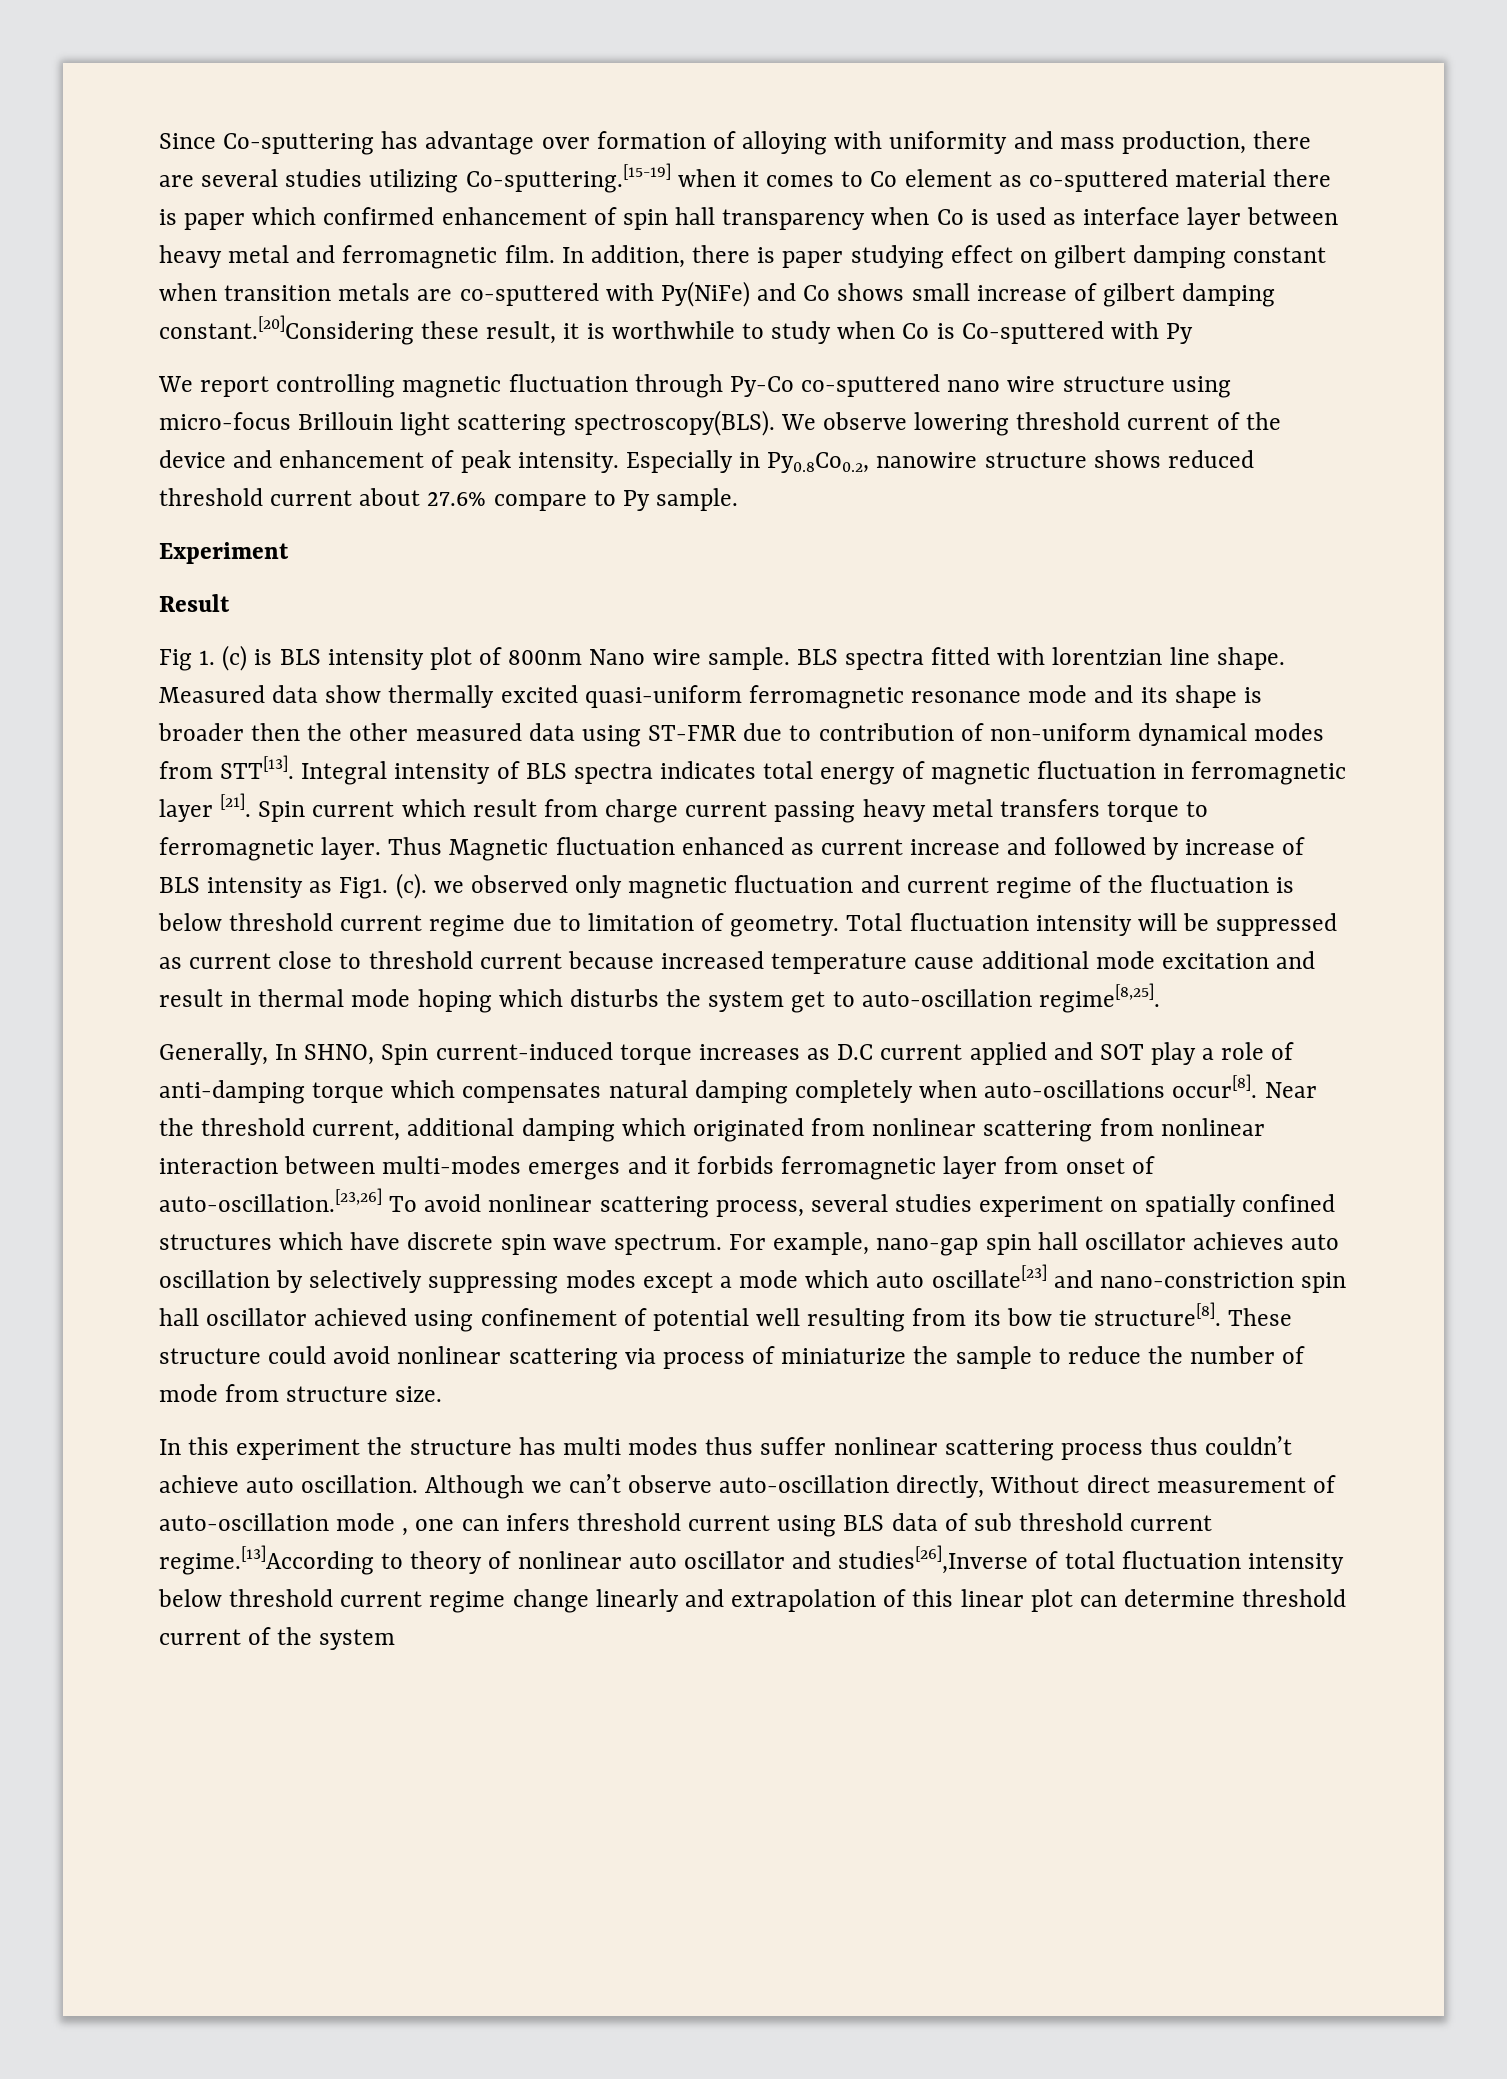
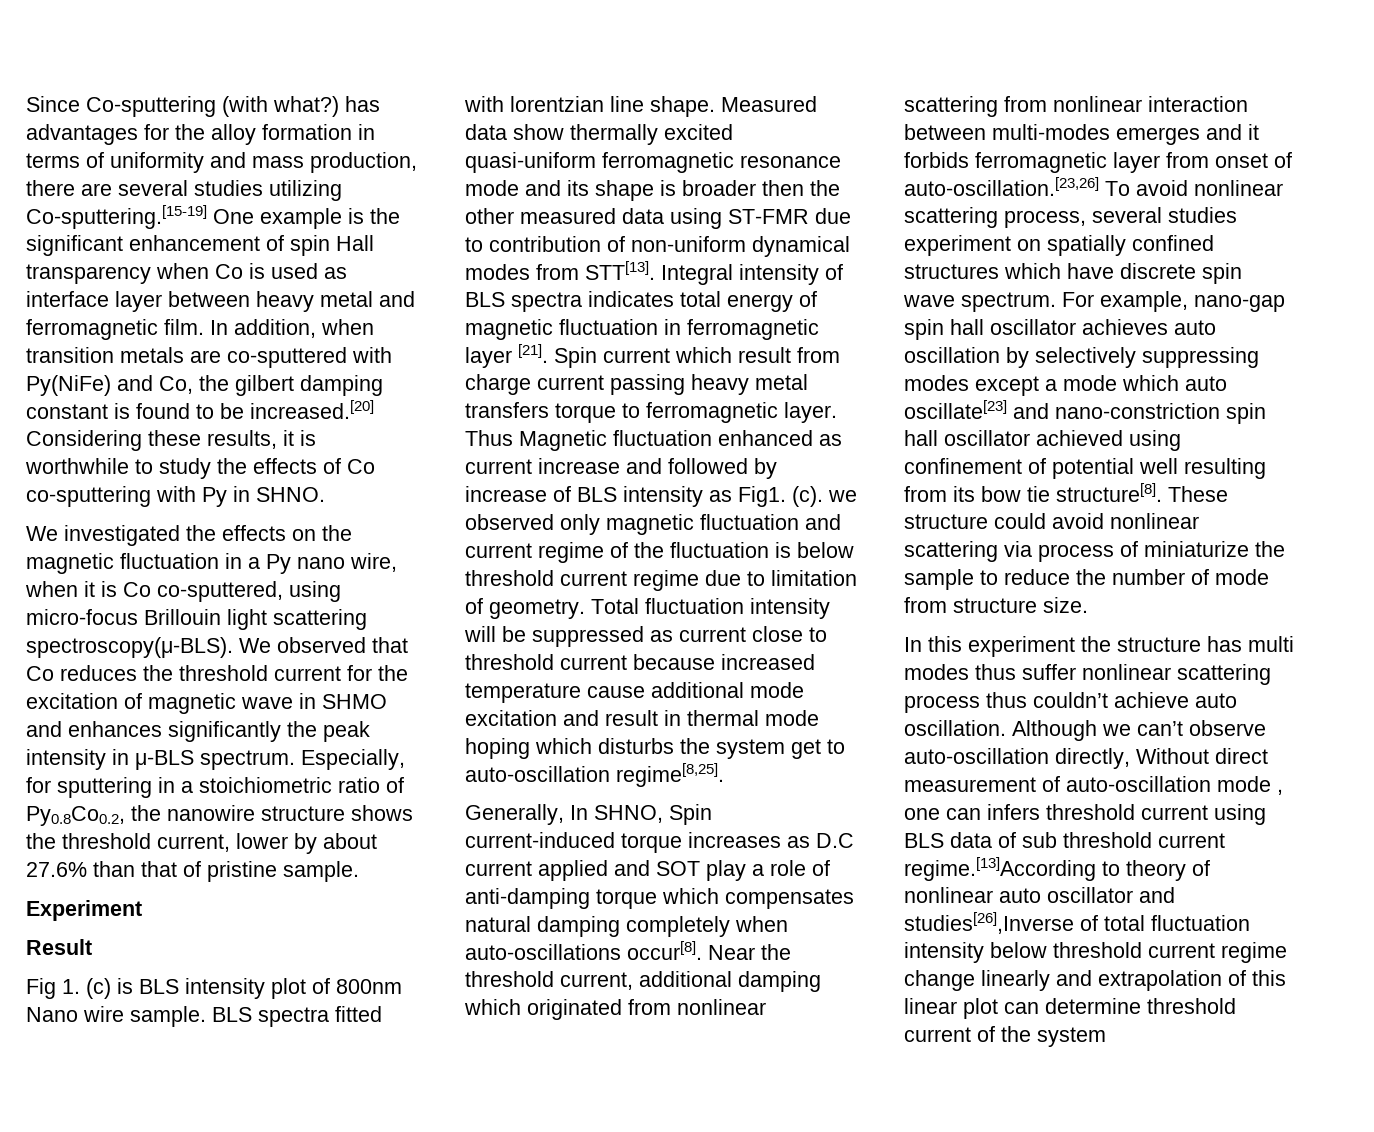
[381,131,883,155] has advantage over formation of alloying with -> [222,96,380,117] [26,124,375,145] [26,152,104,168] (with what?) has advantages for the alloy formation in terms of
[677,169,1332,192] [159,207,435,230] when it comes to Co element as co-sputtered material there is paper which confirmed -> [213,208,400,229] [26,235,123,256] One example is the significant
[675,207,716,225] hall -> [336,235,374,251] Hall
[692,245,1327,269] there is paper studying effect on gilbert damping constant -> (316, 328) none
[803,283,1276,307] [159,315,557,345] Co shows small increase of gilbert damping constant.[20]Considering these result, -> [159,375,383,396] [26,400,374,419] [26,430,277,451] Co, the gilbert damping constant is found to be increased.[20] Considering these results,
[837,321,1104,344] when Co is Co-sputtered -> [217,458,375,474] [26,486,151,507] the effects of Co co-sputtering
[158,374,1165,398] // We report controlling magnetic fluctuation through Py-Co co-sputtered nano wire structure -> [233,486,325,502] [26,525,352,546] [26,553,397,574] [25,581,283,602] in SHNO. // We investigated the effects on the magnetic fluctuation in a Py nano wire, when it is Co co-sputtered,
[573,410,1281,436] [159,450,1254,473] [159,488,650,511] spectroscopy(BLS). We observe lowering threshold current of the device and enhancement of peak intensity. Especially in Py0.8Co0.2, nanowire structure shows reduced threshold current about 27.6% compare to Py -> [26,637,408,658] [26,665,408,681] [26,693,387,714] [26,721,370,742] [26,749,405,770] [26,777,404,798] [26,805,413,826] [26,833,377,854] [26,861,277,882] spectroscopy(μ-BLS). We observed that Co reduces the threshold current for the excitation of magnetic wave in SHMO and enhances significantly the peak intensity in μ-BLS spectrum. Especially, for sputtering in a stoichiometric ratio of Py0.8Co0.2, the nanowire structure shows the threshold current, lower by about 27.6% than that of pristine

